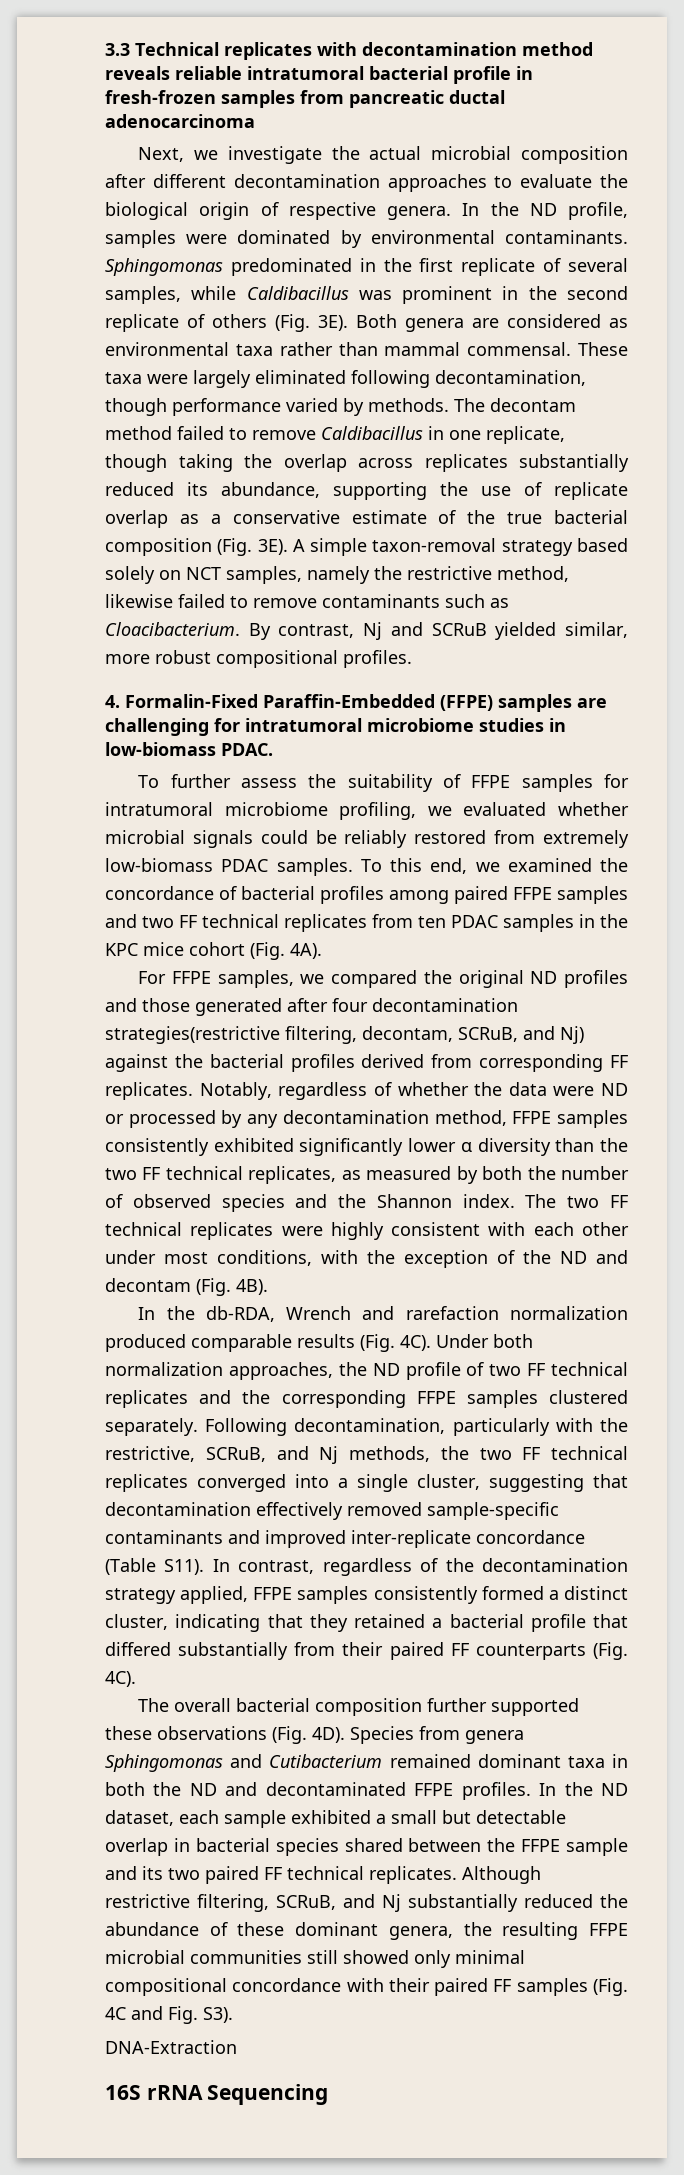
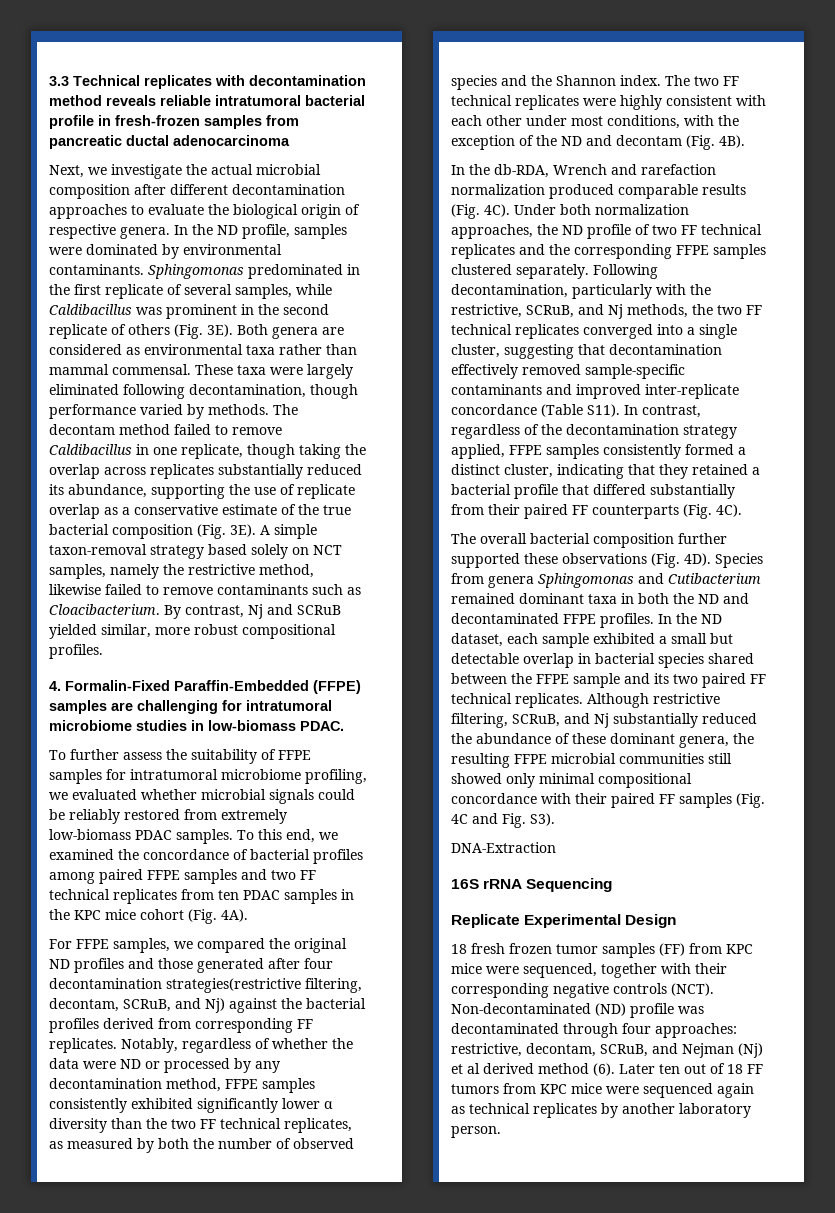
(329, 2094) none -> [451,914,677,928] [451,943,753,958] [451,963,727,978] [451,983,714,998] [451,1003,704,1018] [451,1023,737,1038] [451,1043,763,1058] [451,1063,763,1076] [451,1083,754,1098] [451,1103,751,1118] [451,1126,501,1138] // Replicate Experimental Design // 18 fresh frozen tumor samples (FF) from KPC mice were sequenced, together with their corresponding negative controls (NCT). Non-decontaminated (ND) profile was decontaminated through four approaches: restrictive, decontam, SCRuB, and Nejman (Nj) et al derived method (6). Later ten out of 18 FF tumors from KPC mice were sequenced again as technical replicates by another laboratory person.

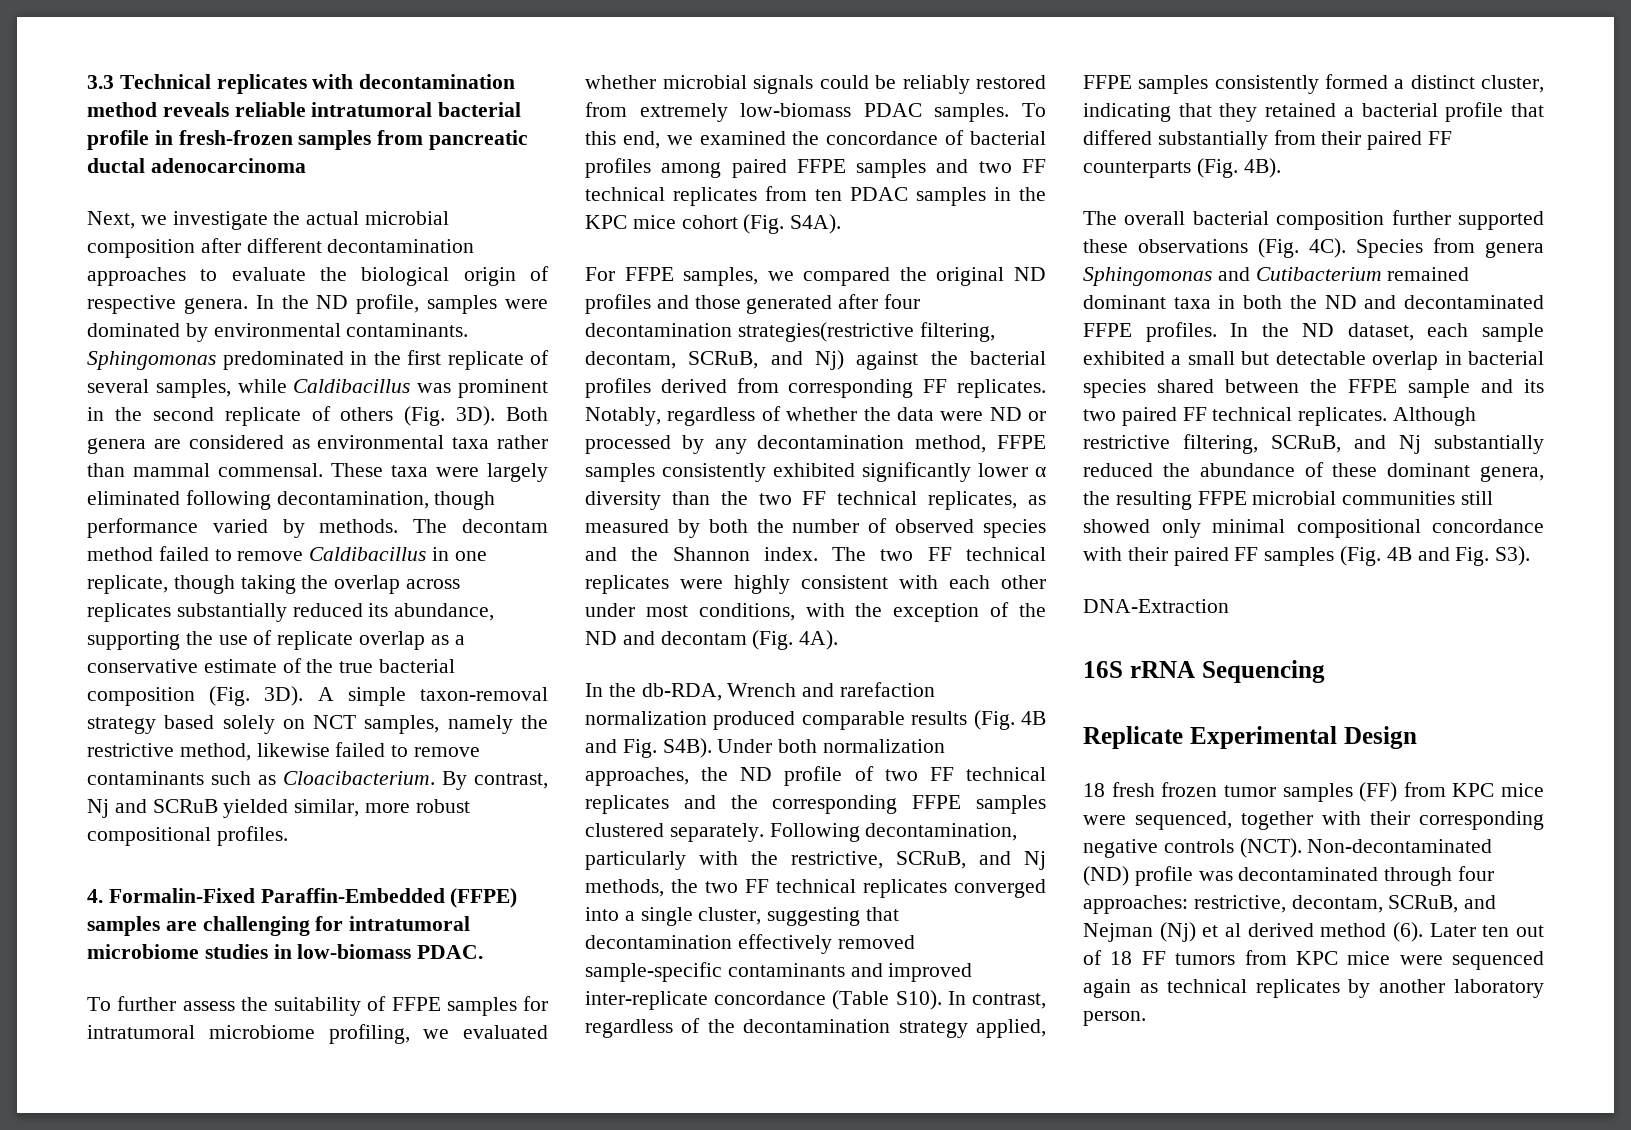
[207,324,233,337] 3E). -> [456,406,496,426] 3D).
[230,524,256,537] 3E). -> [264,686,304,706] 3D).
[221,909,248,922] 4A). -> [790,214,842,234] S4A).
[719,135,745,148] 4B). -> [799,630,839,650] 4A).
[484,204,510,217] 4C). -> [1021,711,1046,725] [585,738,712,758] 4B and Fig. S4B).
[587,404,620,417] S11). -> [895,990,942,1010] S10).
[716,504,742,517] 4C). -> [1243,158,1281,178] 4B).
[684,553,711,566] 4D). -> [1309,238,1346,258] 4C).
[451,814,468,824] 4C -> [1386,547,1412,561] 4B

